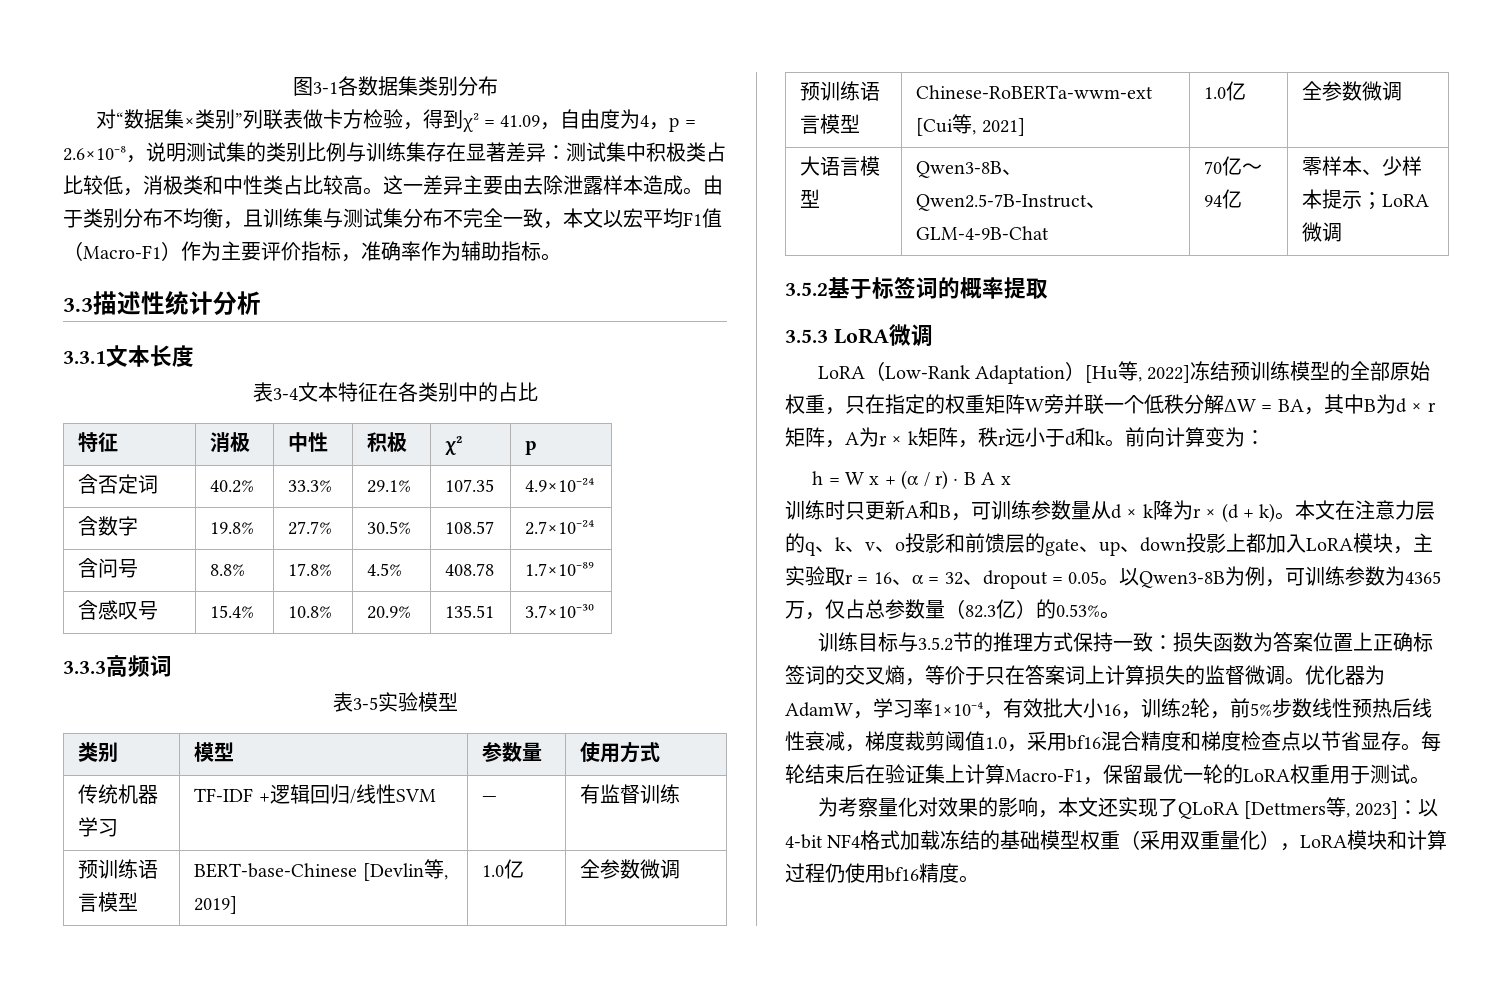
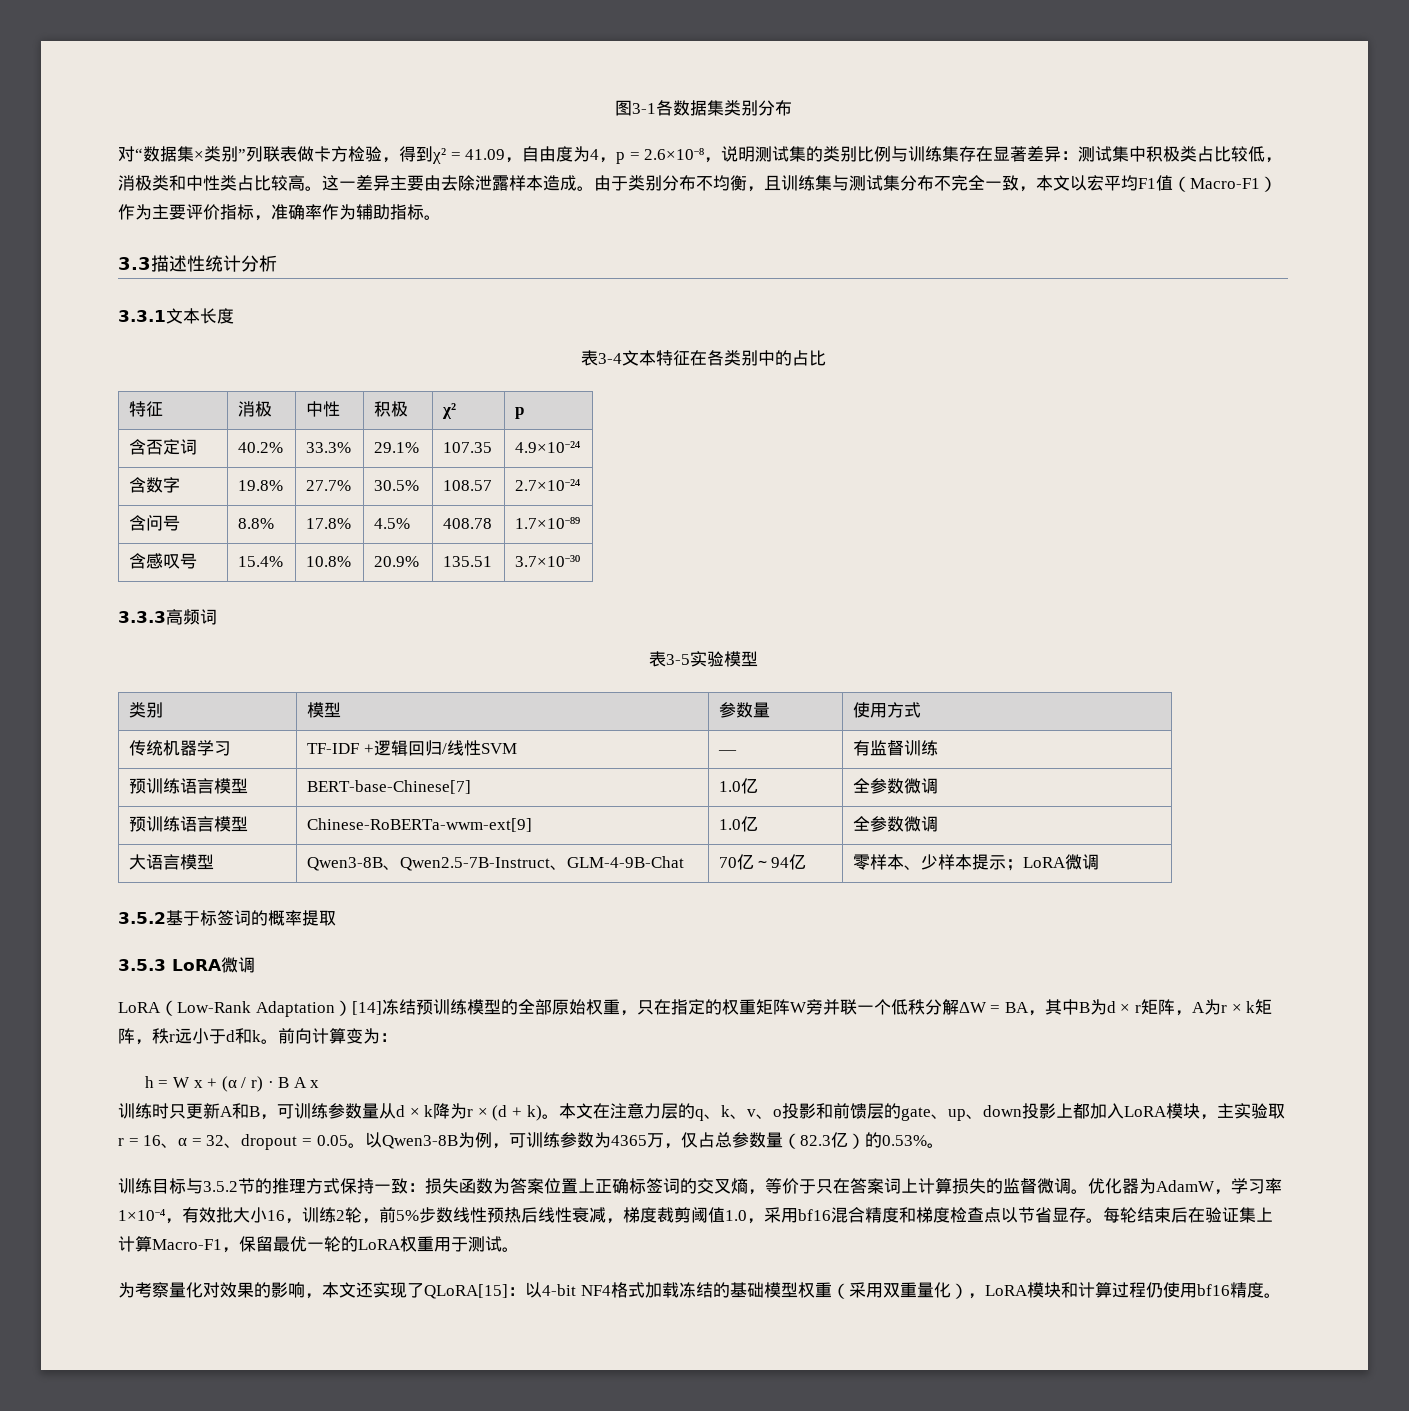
[194,859,448,881] [194,896,238,914] BERT-base-Chinese [Devlin等, 2019] -> [307,780,472,794] BERT-base-Chinese[7]
[916,85,1154,100] [916,114,1025,136] Chinese-RoBERTa-wwm-ext [Cui等, 2021] -> [307,818,533,832] Chinese-RoBERTa-wwm-ext[9]
[1084,361,1191,383] [Hu等, 2022] -> [351,1001,382,1015] [14]
[1177,797,1399,819] QLoRA [Dettmers等, 2023] -> [424,1284,508,1299] QLoRA[15]

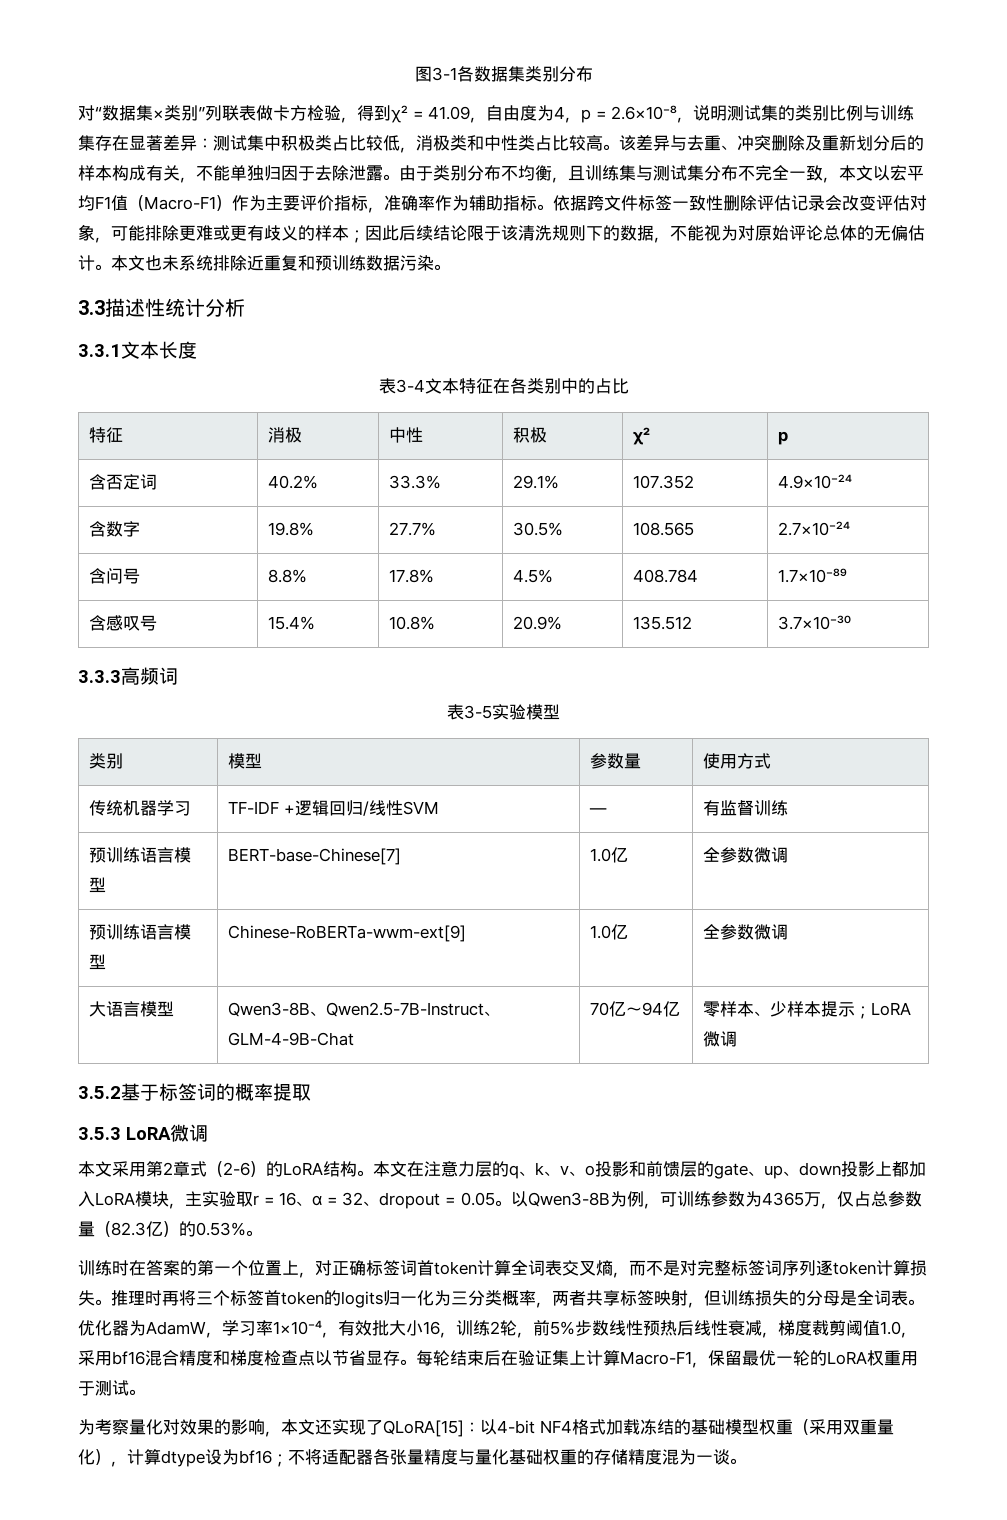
[322,175,577,191] 这一差异主要由去除泄露样本造成 -> [619,135,924,151] [78,165,383,183] 该差异与去重、冲突删除及重新划分后的样本构成有关，不能单独归因于去除泄露
(441, 217) none -> [553,195,927,211] [78,224,925,243] [78,255,450,271] 依据跨文件标签一致性删除评估记录会改变评估对象，可能排除更难或更有歧义的样本；因此后续结论限于该清洗规则下的数据，不能视为对原始评论总体的无偏估计。本文也未系统排除近重复和预训练数据污染。
[443,442,493,453] 107.35 -> [633,475,695,489] 107.352
[443,480,493,491] 108.57 -> [633,522,695,536] 108.565
[443,518,493,529] 408.78 -> [633,569,699,583] 408.784
[443,556,493,567] 135.51 -> [633,616,693,630] 135.512
[118,999,1273,1017] [118,1028,397,1045] [144,1076,320,1092] [118,1103,542,1121] LoRA（Low-Rank Adaptation）[14]冻结预训练模型的全部原始权重，只在指定的权重矩阵W旁并联一个低秩分解ΔW = BA，其中B为d × r矩阵，A为r × k矩阵，秩r远小于d和k。前向计算变为： // h = W x + (α / r) · B A x // 训练时只更新A和B，可训练参数量从d × k降为r × (d + k) -> [78,1161,357,1177] 本文采用第2章式（2-6）的LoRA结构
[152,1178,1071,1195] 目标与3.5.2节的推理方式保持一致：损失函数为答案位置上正确标签词的交叉熵，等价于只在答案词上计算损失的监督微调 -> [112,1260,927,1278] [78,1290,908,1308] 时在答案的第一个位置上，对正确标签词首token计算全词表交叉熵，而不是对完整标签词序列逐token计算损失。推理时再将三个标签首token的logits归一化为三分类概率，两者共享标签映射，但训练损失的分母是全词表
[984,1282,1264,1298] LoRA模块和计算过程仍使用bf16精度 -> [127,1449,730,1467] 计算dtype设为bf16；不将适配器各张量精度与量化基础权重的存储精度混为一谈

